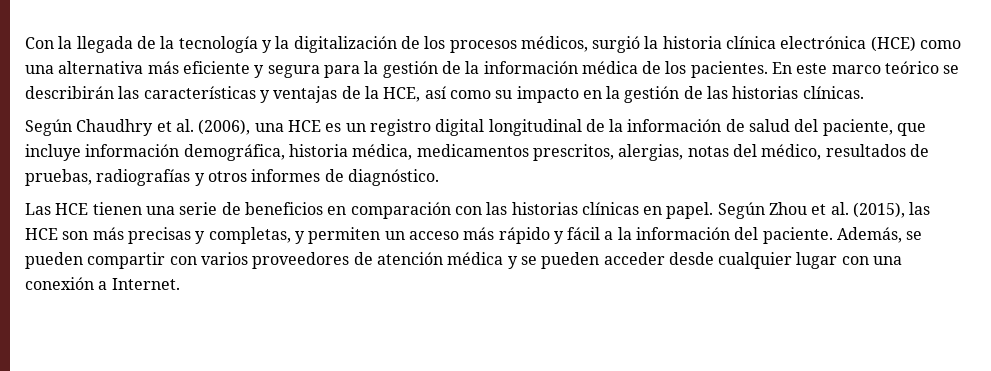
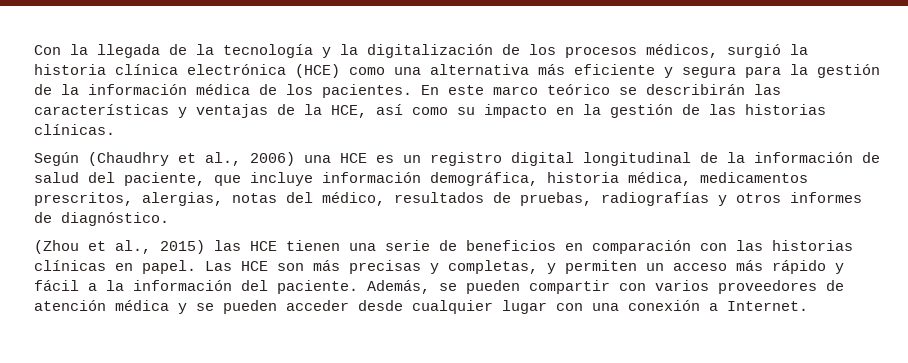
[76,119,251,136] Chaudhry et al. (2006), -> [88,152,295,166] (Chaudhry et al., 2006)
[25,203,51,215] Las -> [34,240,241,254] (Zhou et al., 2015) las
[717,202,931,219] Según Zhou et al. (2015), las -> [205,261,232,271] Las

